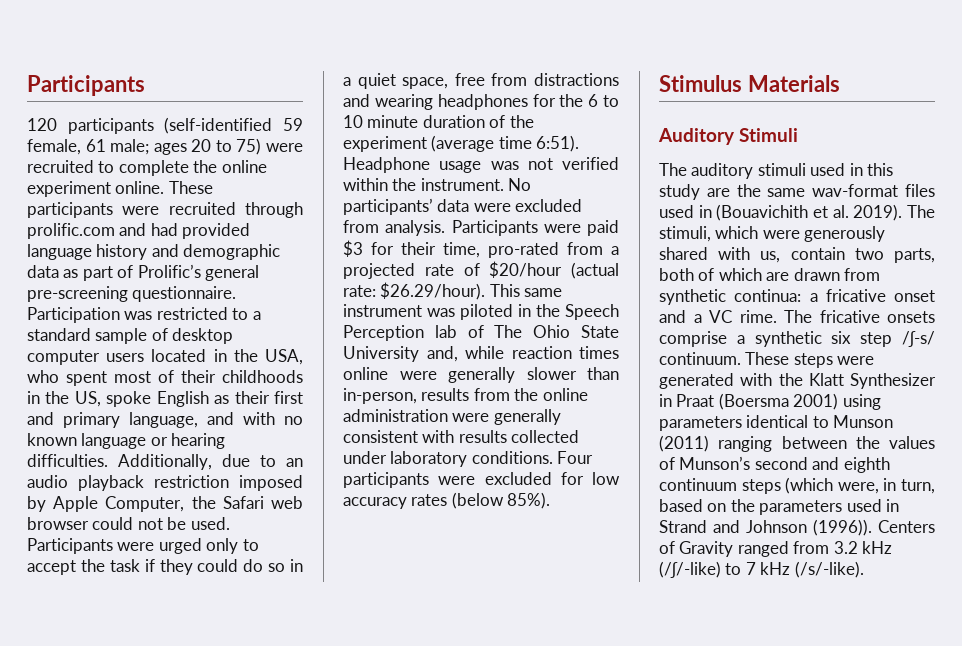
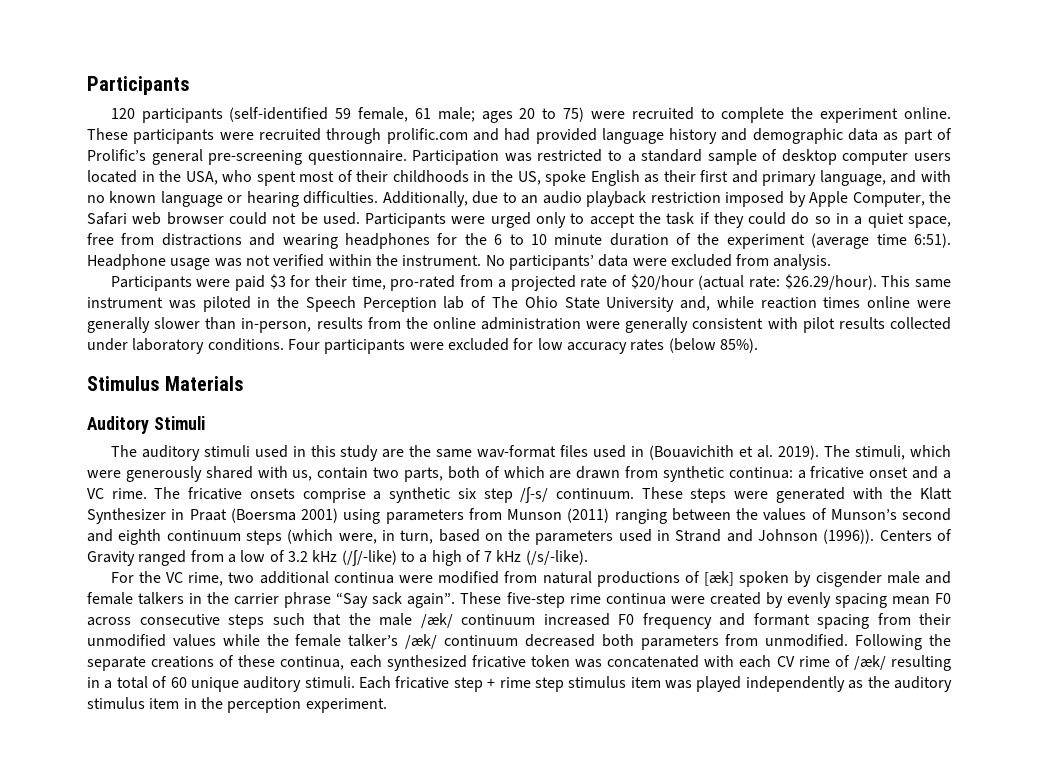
[221,160,267,173] online -> (814, 113) none
(446, 228) none -> (832, 262) //
(455, 436) none -> [802,317,835,333] pilot
[746,415,829,428] identical to -> [468,508,502,520] from
(830, 547) none -> [227,550,285,563] a low of
(742, 569) none -> [419,550,481,566] a high of
(864, 569) none -> [110,571,952,587] [87,592,952,608] [87,613,951,629] [87,634,952,650] [87,655,952,671] [87,676,953,692] [87,697,387,713] // For the VC rime, two additional continua were modified from natural productions of [æk] spoken by cisgender male and female talkers in the carrier phrase “Say sack again”. These five-step rime continua were created by evenly spacing mean F0 across consecutive steps such that the male /æk/ continuum increased F0 frequency and formant spacing from their unmodified values while the female talker’s /æk/ continuum decreased both parameters from unmodified. Following the separate creations of these continua, each synthesized fricative token was concatenated with each CV rime of /æk/ resulting in a total of 60 unique auditory stimuli. Each fricative step + rime step stimulus item was played independently as the auditory stimulus item in the perception experiment.

